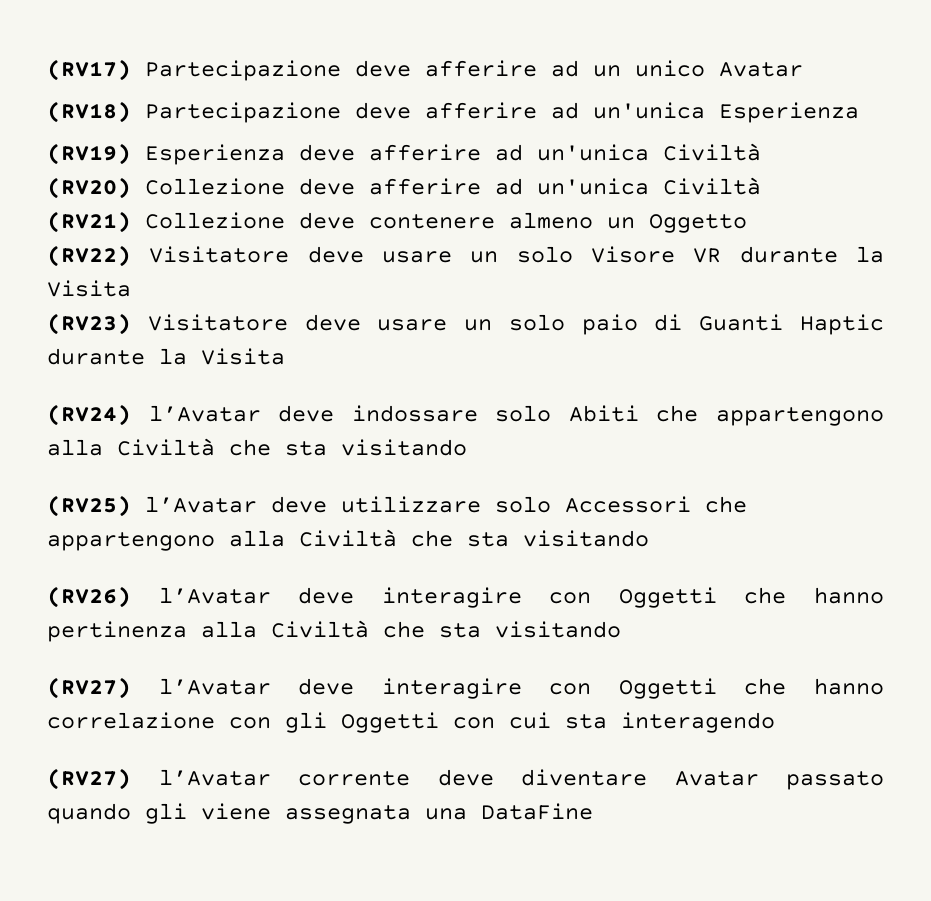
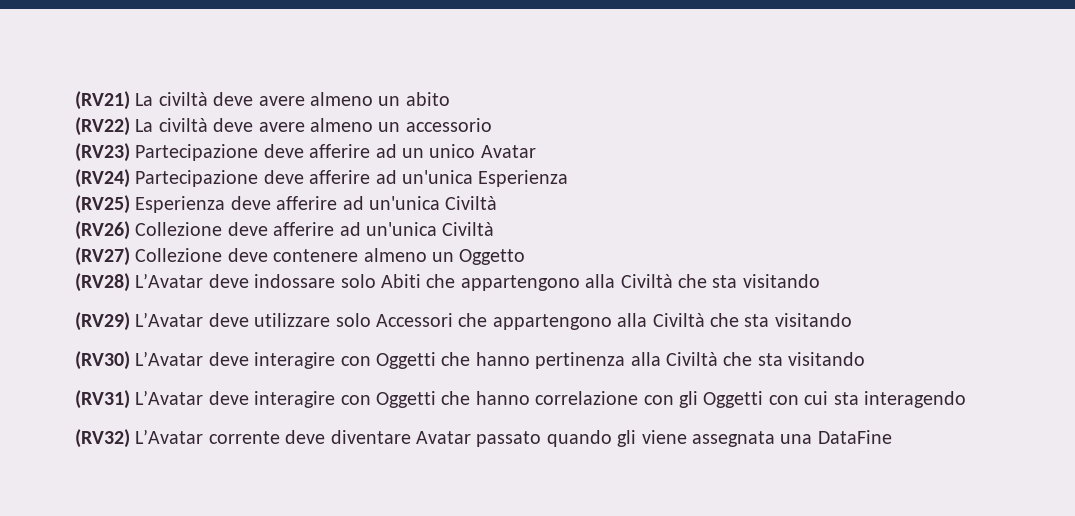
[47,59,131,81] (RV17) -> [75,91,450,110] [75,117,492,136] [75,143,130,162] (RV21) La civiltà deve avere almeno un abito // (RV22) La civiltà deve avere almeno un accessorio // (RV23)
[47,101,131,123] (RV18) -> [75,169,130,188] (RV24)
[47,143,131,165] (RV19) -> [75,195,130,214] (RV25)
[47,177,131,199] (RV20) -> [75,221,130,240] (RV26)
[47,211,131,233] (RV21) -> [75,247,130,266] (RV27)
[47,245,884,267] [47,280,131,297] [47,313,885,335] [47,348,285,365] [47,404,261,426] (RV22) Visitatore deve usare un solo Visore VR durante la Visita // (RV23) Visitatore deve usare un solo paio di Guanti Haptic durante la Visita // (RV24) l’Avatar -> [75,273,204,292] (RV28) L’Avatar
[47,495,257,517] (RV25) l’Avatar -> [75,312,204,331] (RV29) L’Avatar
[47,586,271,608] (RV26) l’Avatar -> [75,351,204,370] (RV30) L’Avatar
[47,677,271,699] (RV27) l’Avatar -> [75,390,204,409] (RV31) L’Avatar
[47,768,271,790] (RV27) l’Avatar -> [75,429,204,448] (RV32) L’Avatar

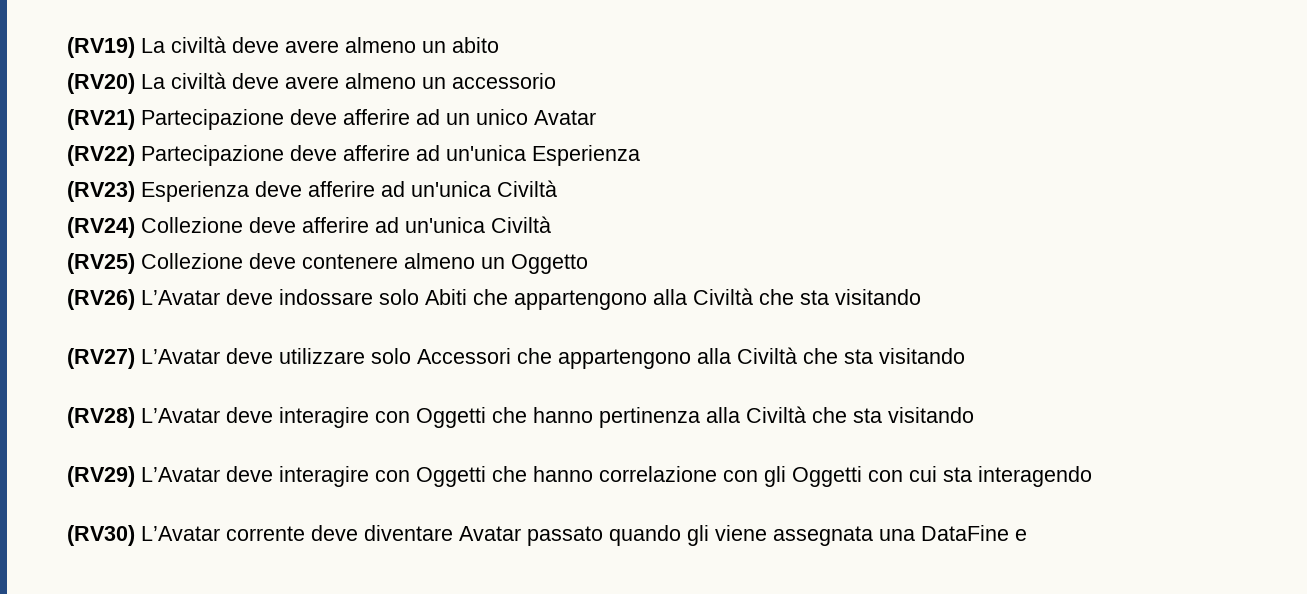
[75,91,130,110] (RV21) -> [67,37,135,58] (RV19)
[75,117,130,136] (RV22) -> [67,73,135,94] (RV20)
[75,143,130,162] (RV23) -> [67,109,135,130] (RV21)
[75,169,130,188] (RV24) -> [67,145,135,166] (RV22)
[75,195,130,214] (RV25) -> [67,181,135,202] (RV23)
[75,221,130,240] (RV26) -> [67,217,135,238] (RV24)
[75,247,130,266] (RV27) -> [67,253,135,274] (RV25)
[75,273,130,292] (RV28) -> [67,289,135,310] (RV26)
[75,312,130,331] (RV29) -> [67,348,135,369] (RV27)
[75,351,130,370] (RV30) -> [67,407,135,428] (RV28)
[75,390,130,409] (RV31) -> [67,466,135,487] (RV29)
[75,429,130,448] (RV32) -> [67,525,135,546] (RV30)
(892, 437) none -> [1015,529,1027,541] e

